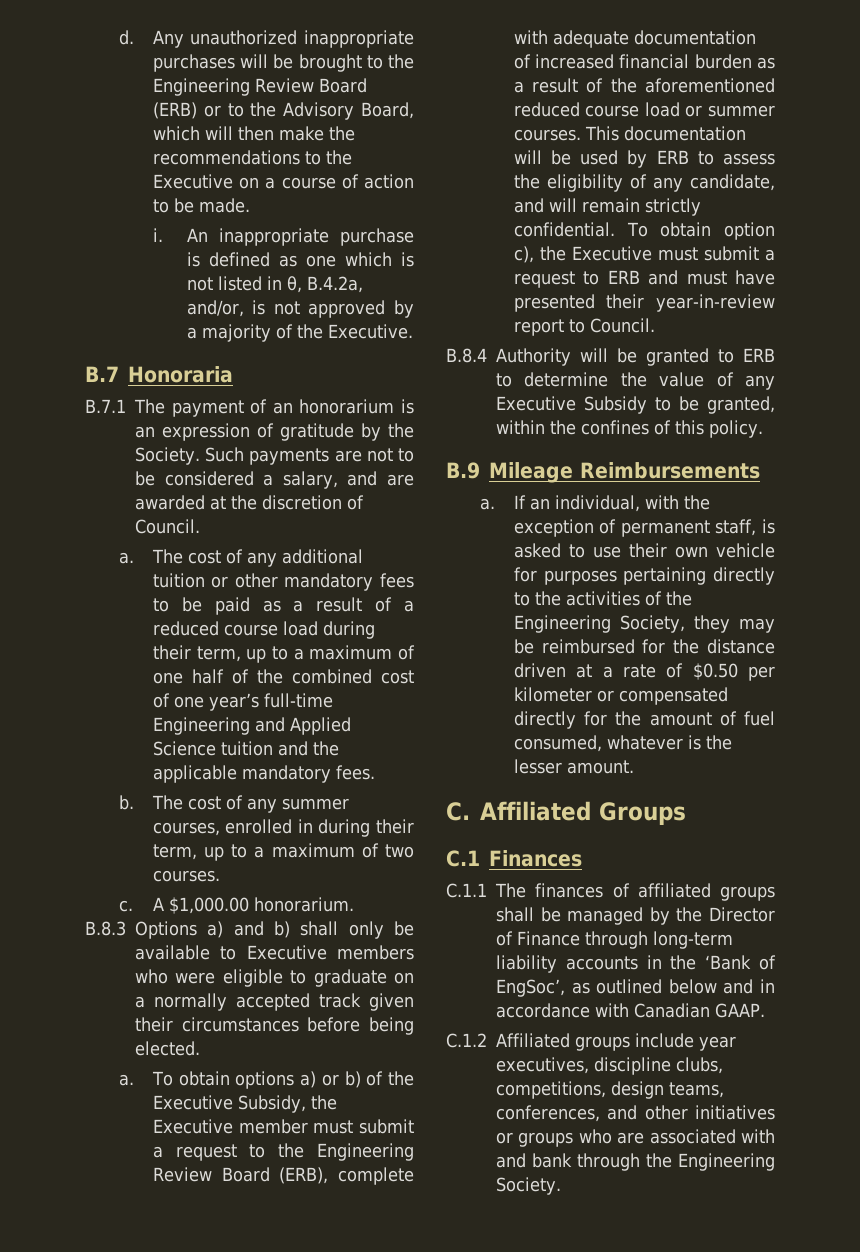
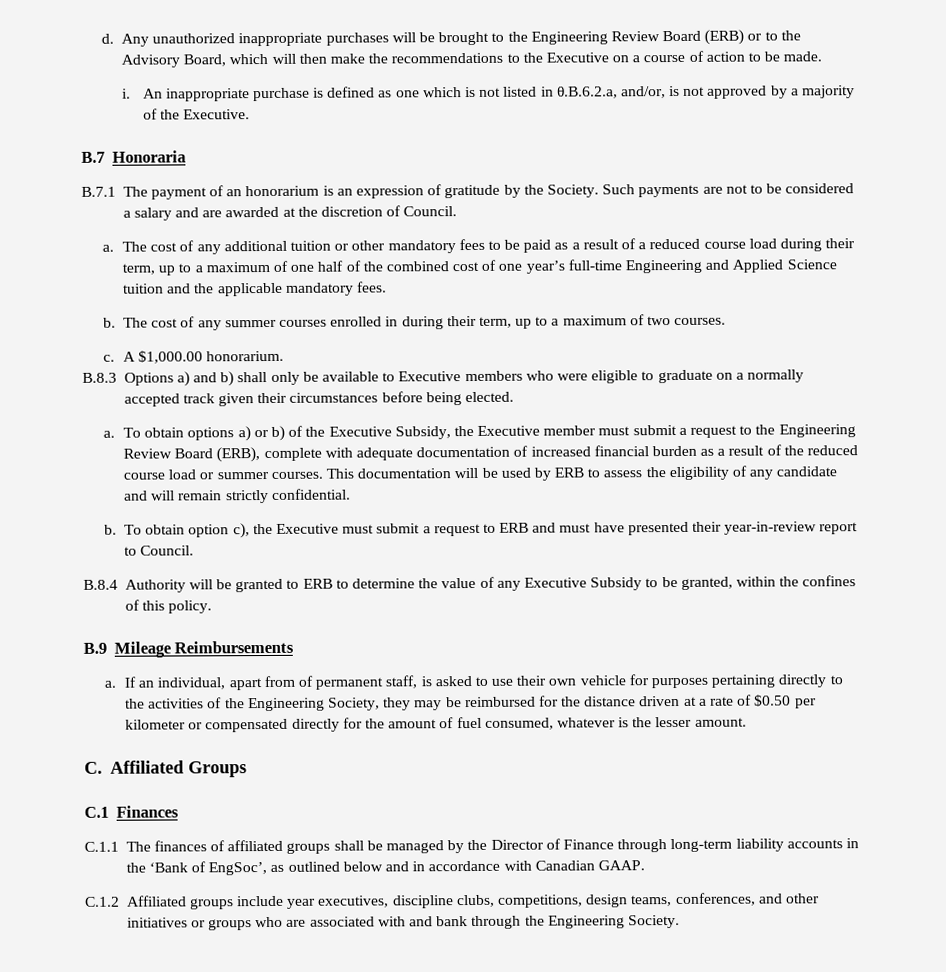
[286,276,363,293] θ, B.4.2a, -> [556,86,618,99] θ.B.6.2.a,
[282,471,338,489] salary, -> [133,207,172,221] salary
[152,822,220,836] courses, -> [278,319,327,327] courses
[645,78,775,93] aforementioned -> (804, 450) none
[690,174,775,191] candidate, -> [776,466,838,477] candidate
(615, 229) none -> [103,524,117,535] // b.
[644,495,710,510] [513,519,594,537] with the exception -> [228,675,295,691] apart from

